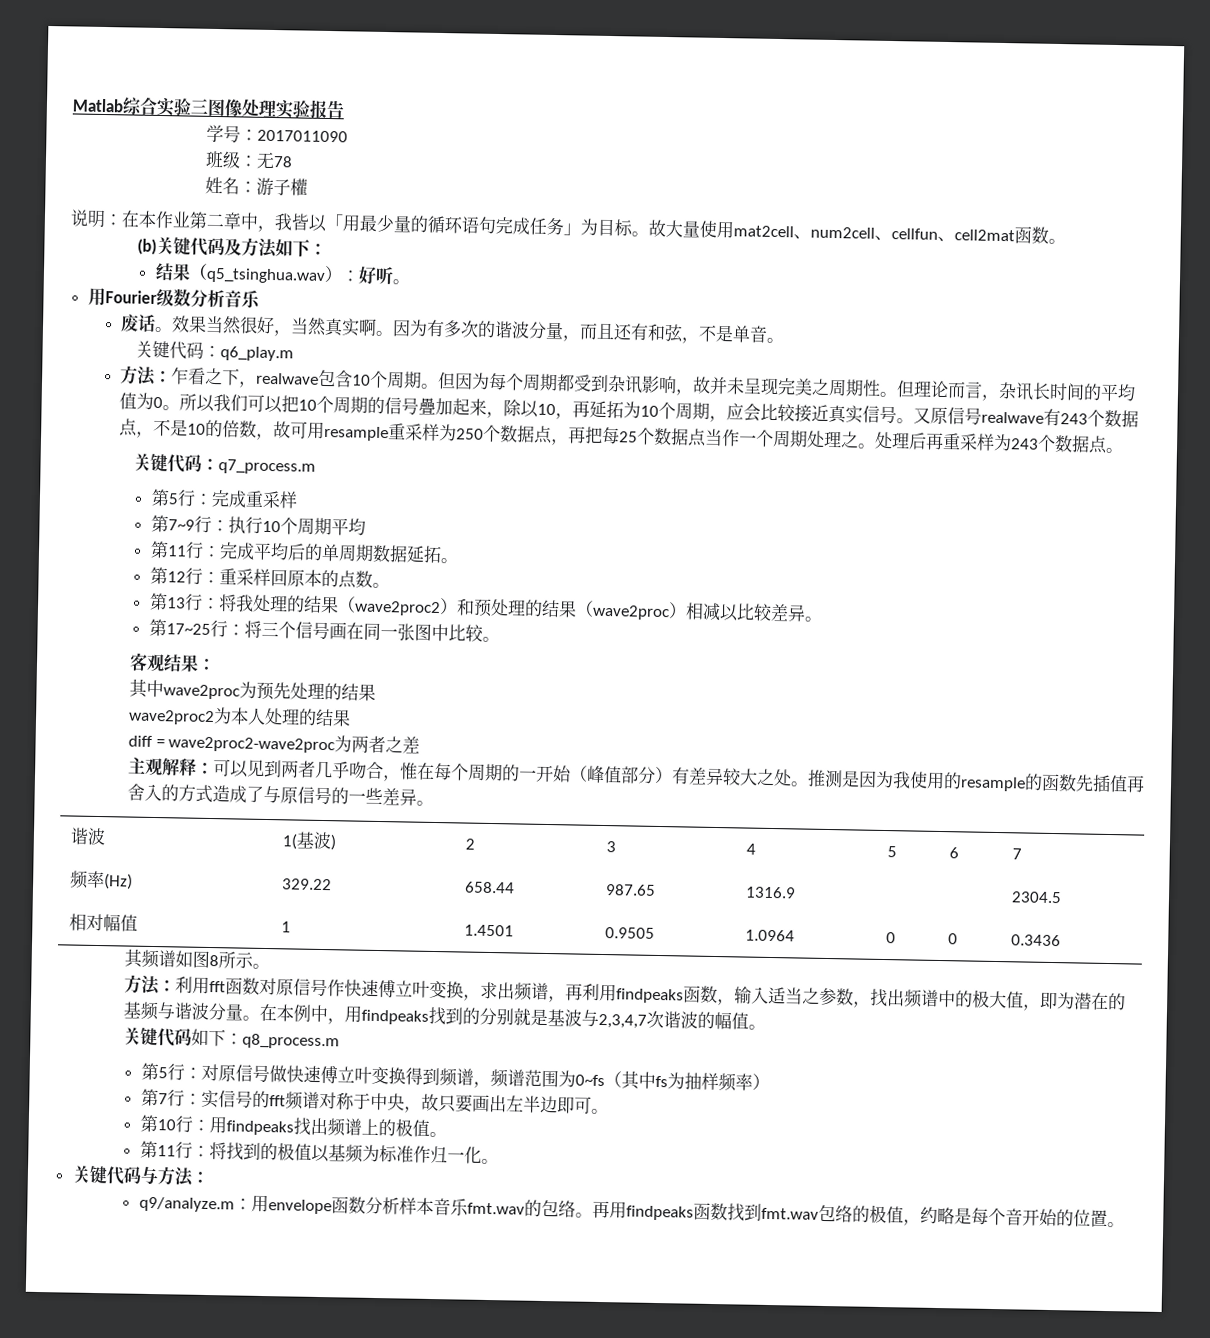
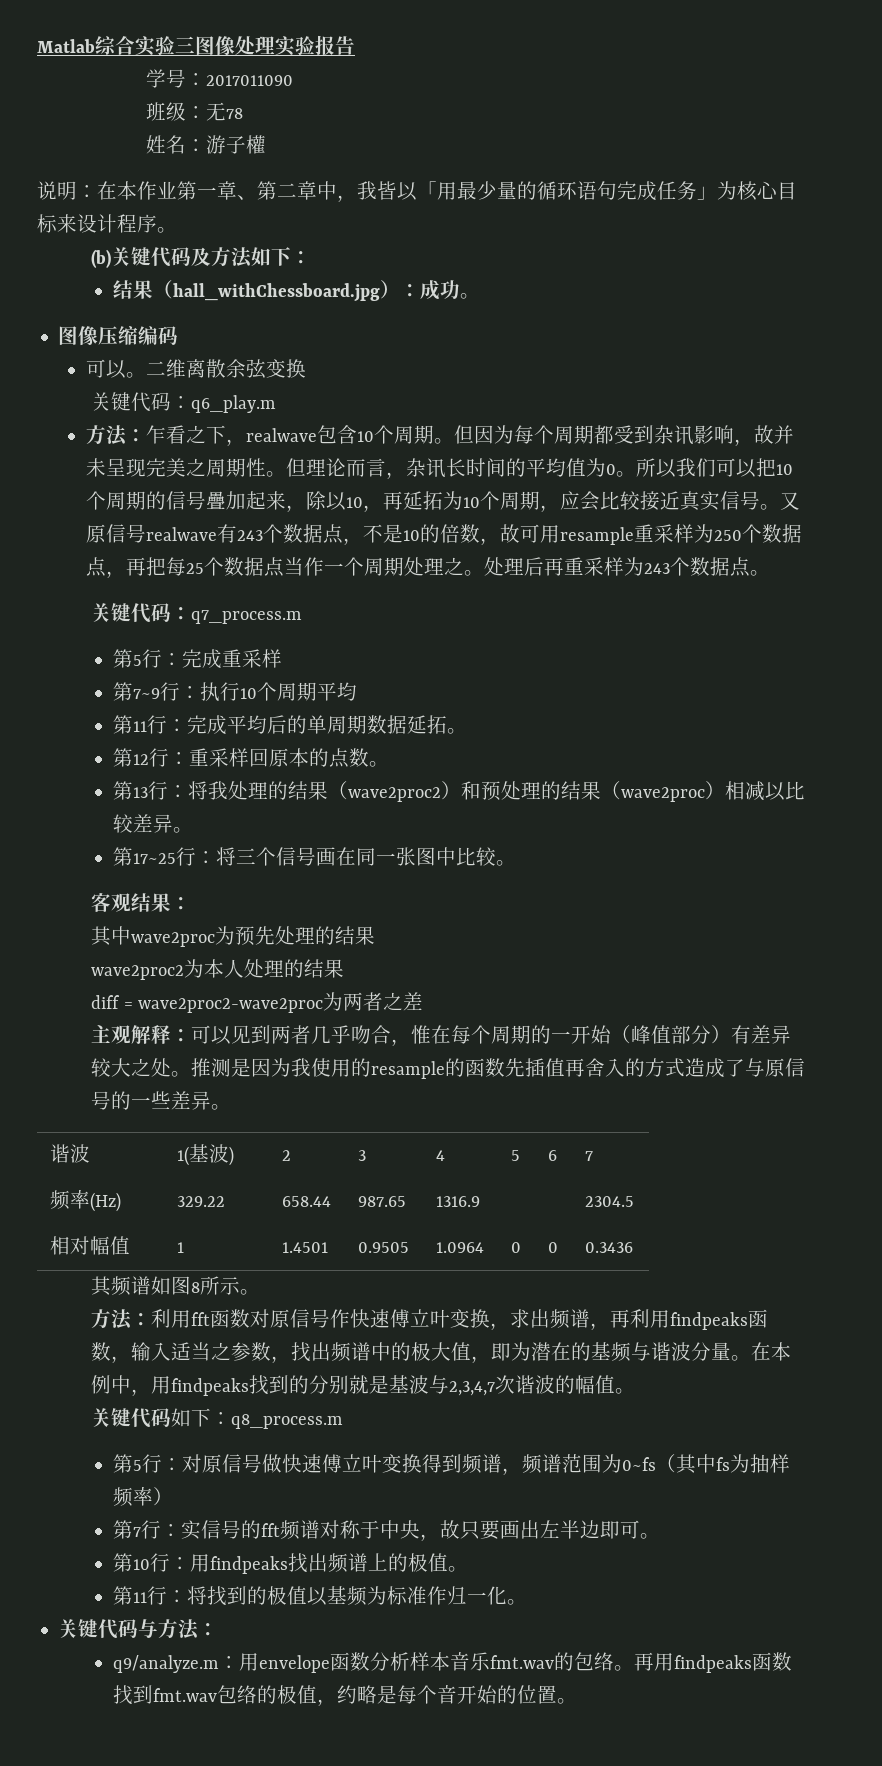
(208, 220) none -> [197,181,277,200] 一章、第
[597,218,1049,244] 目标。故大量使用mat2cell、num2cell、cellfun、cell2mat函数 -> [737,181,797,201] [37,214,157,233] 核心目标来设计程序
[205,265,410,285] [87,287,261,308] [120,314,785,344] q5_tsinghua.wav）：好听。 // 用Fourier级数分析音乐 // 废话。效果当然很好，当然真实啊。因为有多次的谐波分量，而且还有和弦，不是单音。 -> [172,280,480,302] [58,326,179,346] [85,359,306,379] hall_withChessboard.jpg）：成功。 // 图像压缩编码 // 可以。二维离散余弦变换

